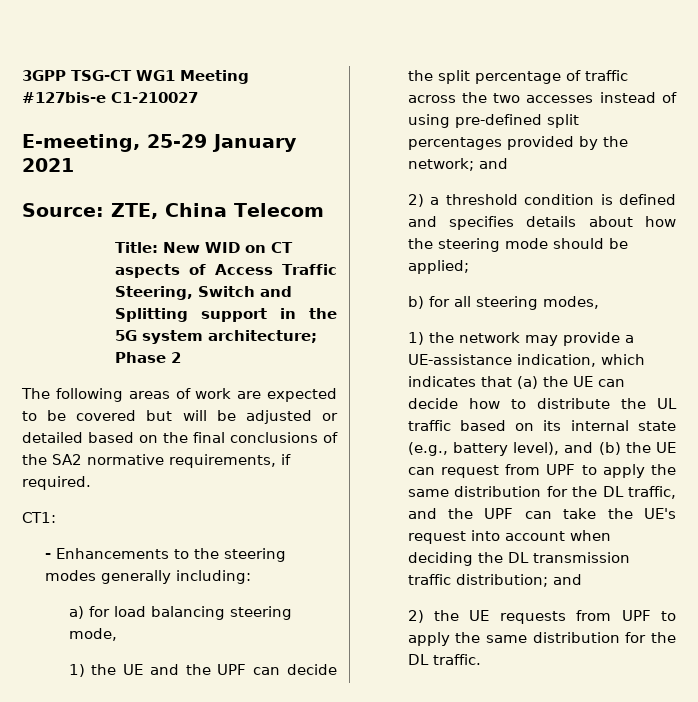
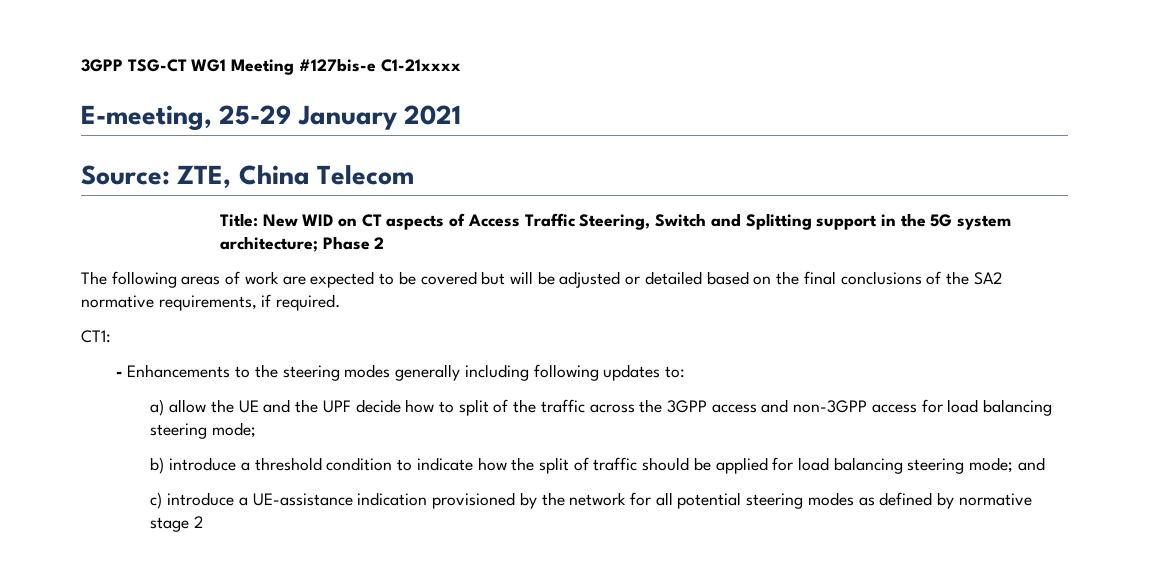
[111,92,198,103] C1-210027 -> [380,59,461,72] C1-21xxxx
[176,570,252,584] [68,606,292,620] [68,628,117,641] [68,664,85,677] including: // a) for load balancing steering mode, // 1) -> [464,364,685,381] [150,399,207,416] including following updates to: // a) allow
[253,664,337,675] [407,70,628,84] [407,92,677,103] [407,114,579,128] [407,136,628,150] [407,158,508,171] [407,194,676,207] [407,216,676,230] [407,238,628,252] [407,260,469,274] [407,296,599,310] [407,332,634,346] [407,354,645,367] [407,376,625,389] [407,398,677,409] [407,420,676,431] [407,442,676,456] [407,464,676,478] [407,486,676,499] [407,508,676,519] [407,530,611,544] [407,552,630,566] [407,574,582,587] [407,610,676,624] [407,632,676,646] [407,654,481,665] can decide the split percentage of traffic across the two accesses instead of using pre-defined split percentages provided by the network; and // 2) a threshold condition is defined and specifies details about how the steering mode should be applied; // b) for all steering modes, // 1) the network may provide a UE-assistance indication, which indicates that (a) the UE can decide how to distribute the UL traffic based on its internal state (e.g., battery level), and (b) the UE can request from UPF to apply the same distribution for the DL traffic, and the UPF can take the UE's request into account when deciding the DL transmission traffic distribution; and // 2) the UE requests from UPF to apply the same distribution for the DL traffic. -> [355,399,1053,416] [150,422,257,439] [150,457,1045,474] [150,492,1032,509] [150,516,204,532] decide how to split of the traffic across the 3GPP access and non-3GPP access for load balancing steering mode; // b) introduce a threshold condition to indicate how the split of traffic should be applied for load balancing steering mode; and // c) introduce a UE-assistance indication provisioned by the network for all potential steering modes as defined by normative stage 2

